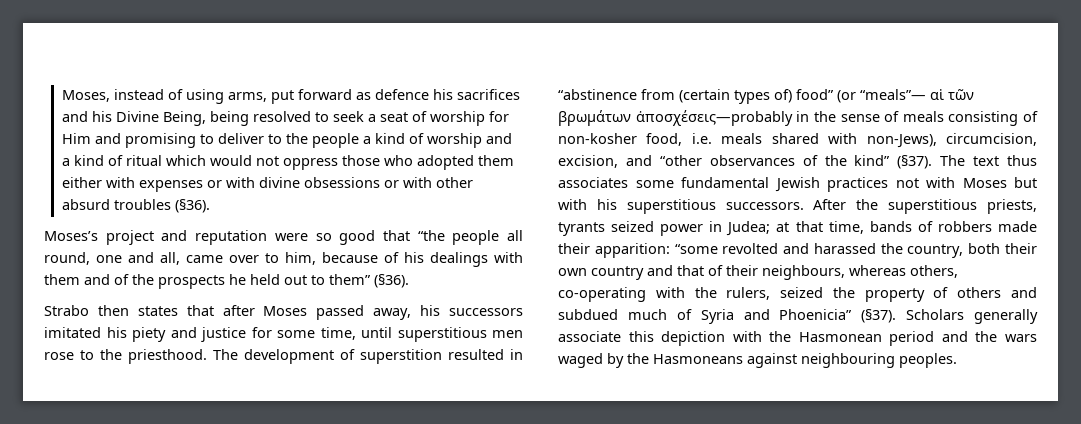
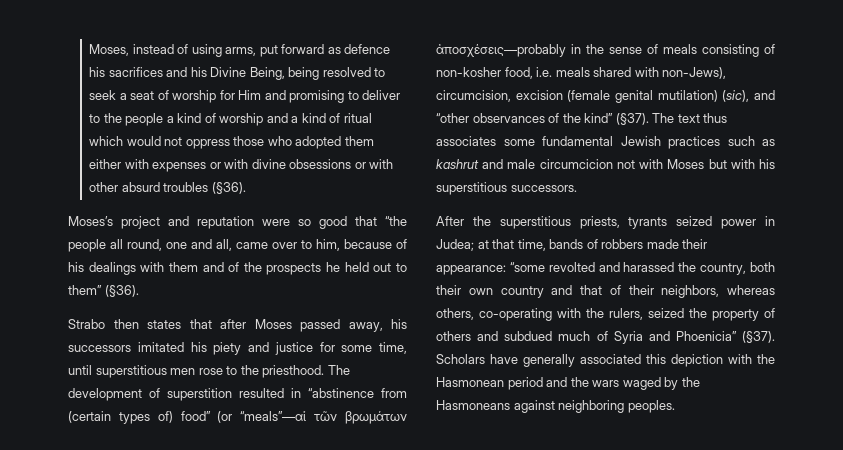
[860,89,944,100] “meals”— αἱ -> [240,411,307,421] “meals”—αἱ
[558,155,618,168] excision, -> [515,90,750,103] excision (female genital mutilation) (sic),
(888, 184) none -> [727,136,775,146] [436,159,613,169] such as kashrut and male circumcicion
(804, 206) none -> (577, 188) //
[594,243,670,258] apparition: -> [436,265,506,275] appearance:
[762,265,845,280] neighbours, -> [661,285,720,298] neighbors,
[974,309,1038,324] [558,331,621,342] generally associate -> [490,354,641,367] have generally associated
[801,353,895,368] neighbouring -> [558,400,625,413] neighboring

